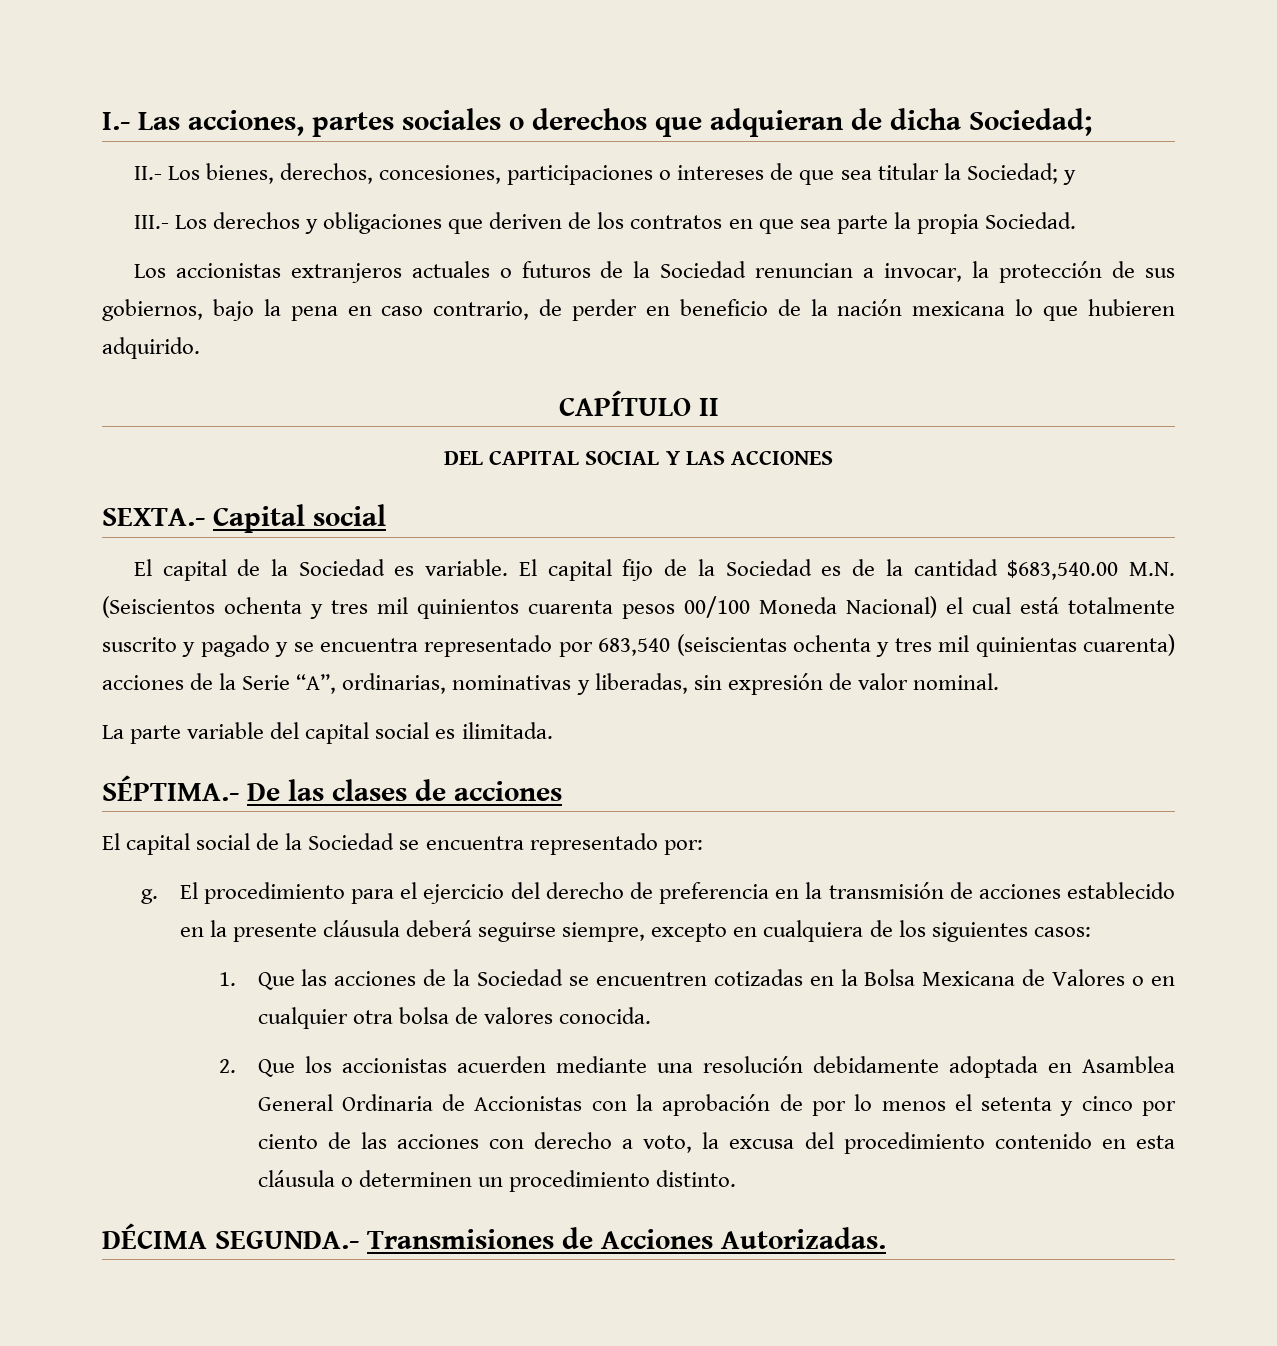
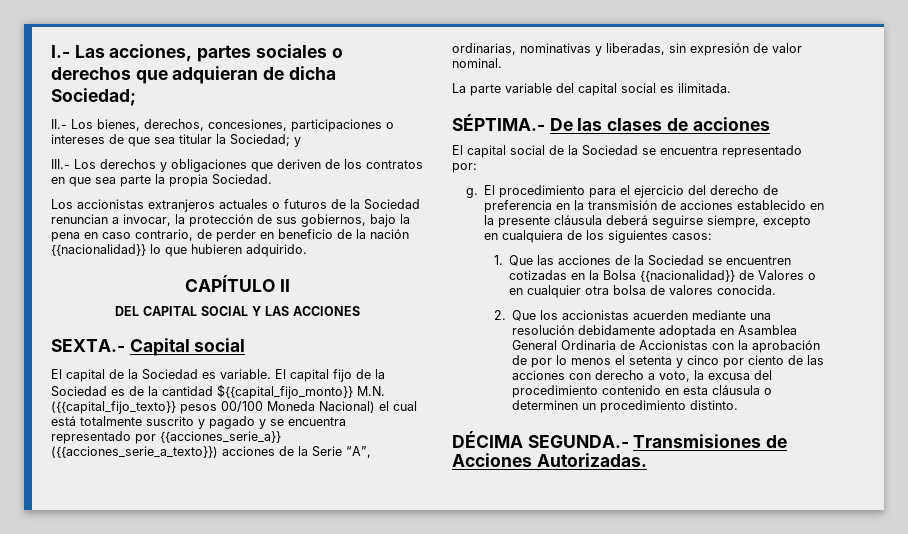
[912,301,1006,316] mexicana -> [51,244,146,256] {{nacionalidad}}
[1007,560,1175,580] [102,596,613,619] $683,540.00 M.N. (Seiscientos ochenta y tres mil quinientos cuarenta -> [217,384,385,399] [51,401,176,414] ${{capital_fijo_monto}} M.N. ({{capital_fijo_texto}}
[598,634,1175,657] 683,540 (seiscientas ochenta y tres mil quinientas cuarenta) -> [160,431,281,443] [51,446,218,458] {{acciones_serie_a}} ({{acciones_serie_a_texto}})
[922,971,1016,986] Mexicana -> [640,270,736,282] {{nacionalidad}}

